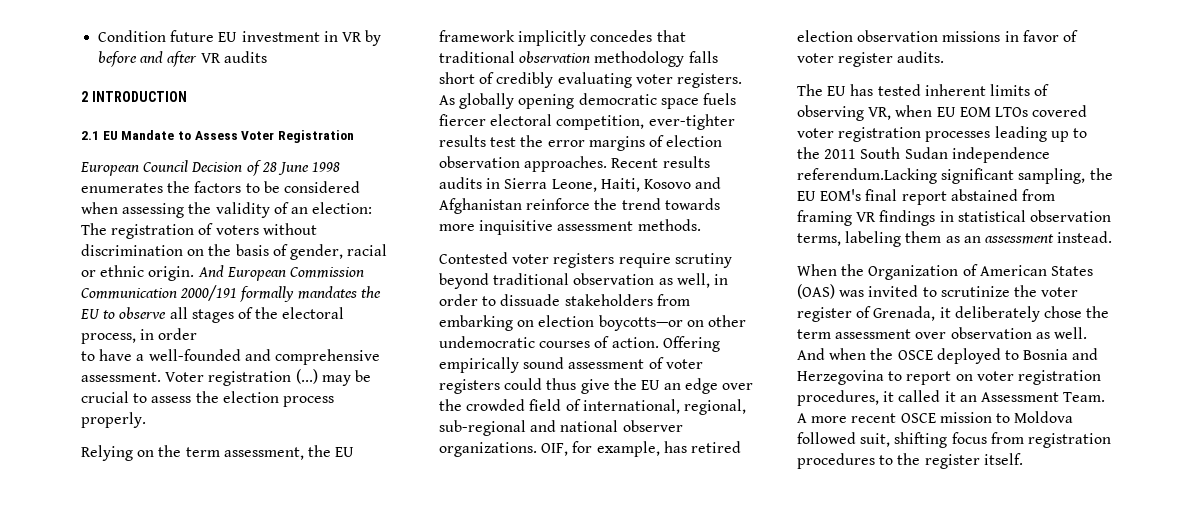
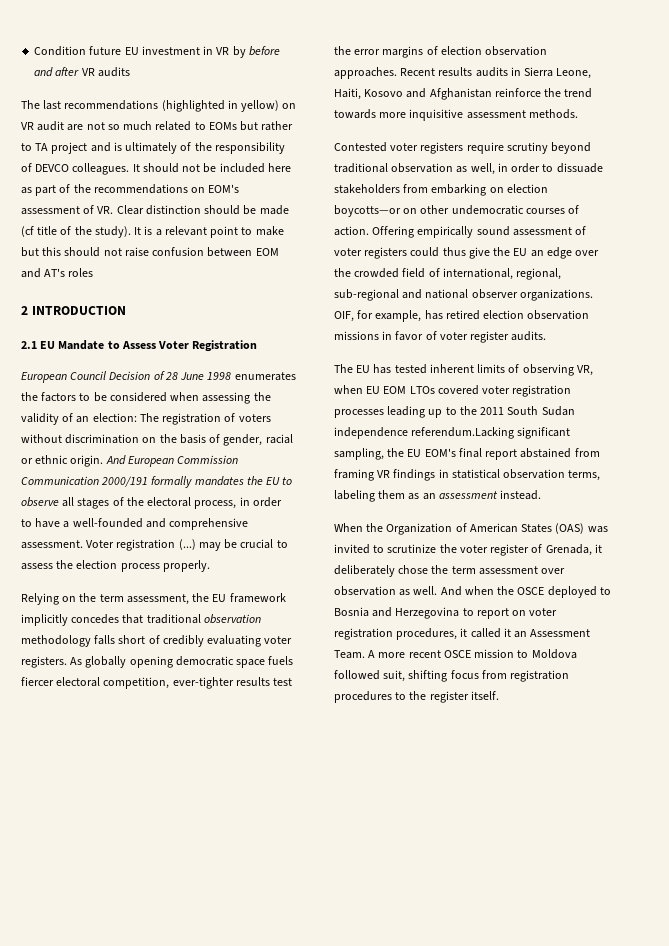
(267, 57) none -> [21,100,297,112] [21,121,294,131] [21,142,285,154] [21,163,291,175] [21,184,240,196] [21,205,289,215] [21,226,284,238] [21,247,279,257] [21,268,94,278] // The last recommendations (highlighted in yellow) on VR audit are not so much related to EOMs but rather to TA project and is ultimately of the responsibility of DEVCO colleagues. It should not be included here as part of the recommendations on EOM's assessment of VR. Clear distinction should be made (cf title of the study). It is a relevant point to make but this should not raise confusion between EOM and AT's roles

